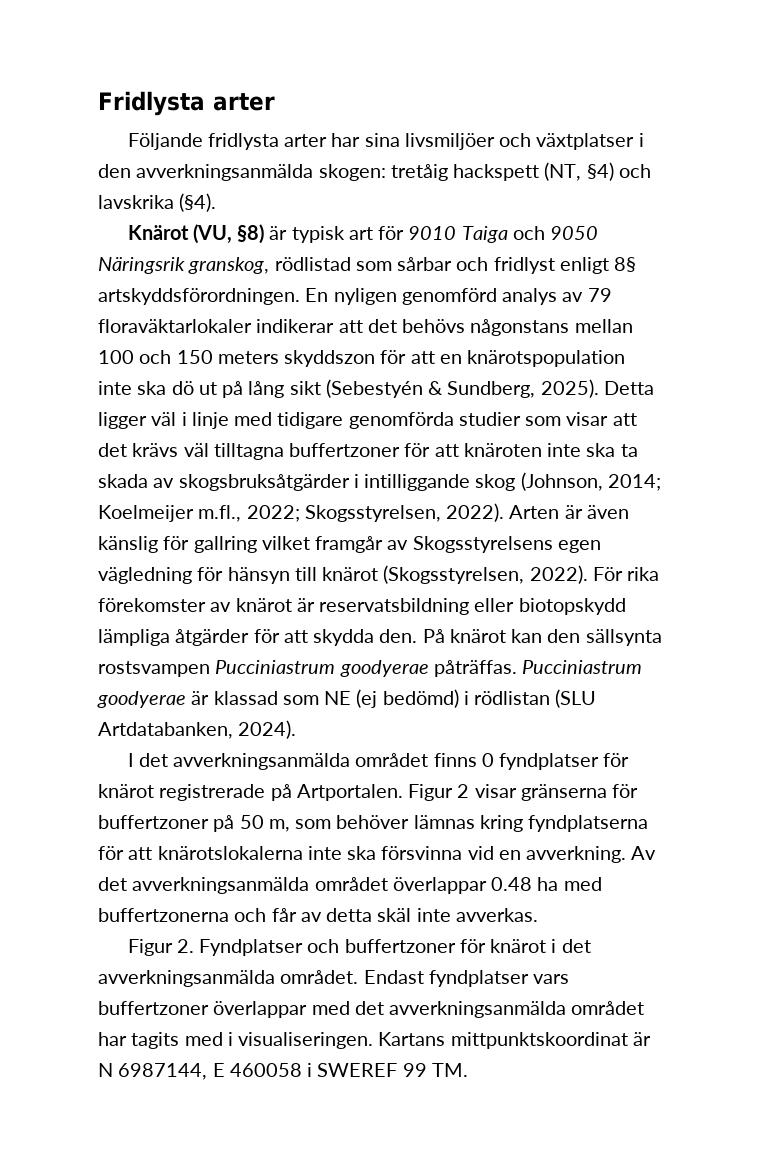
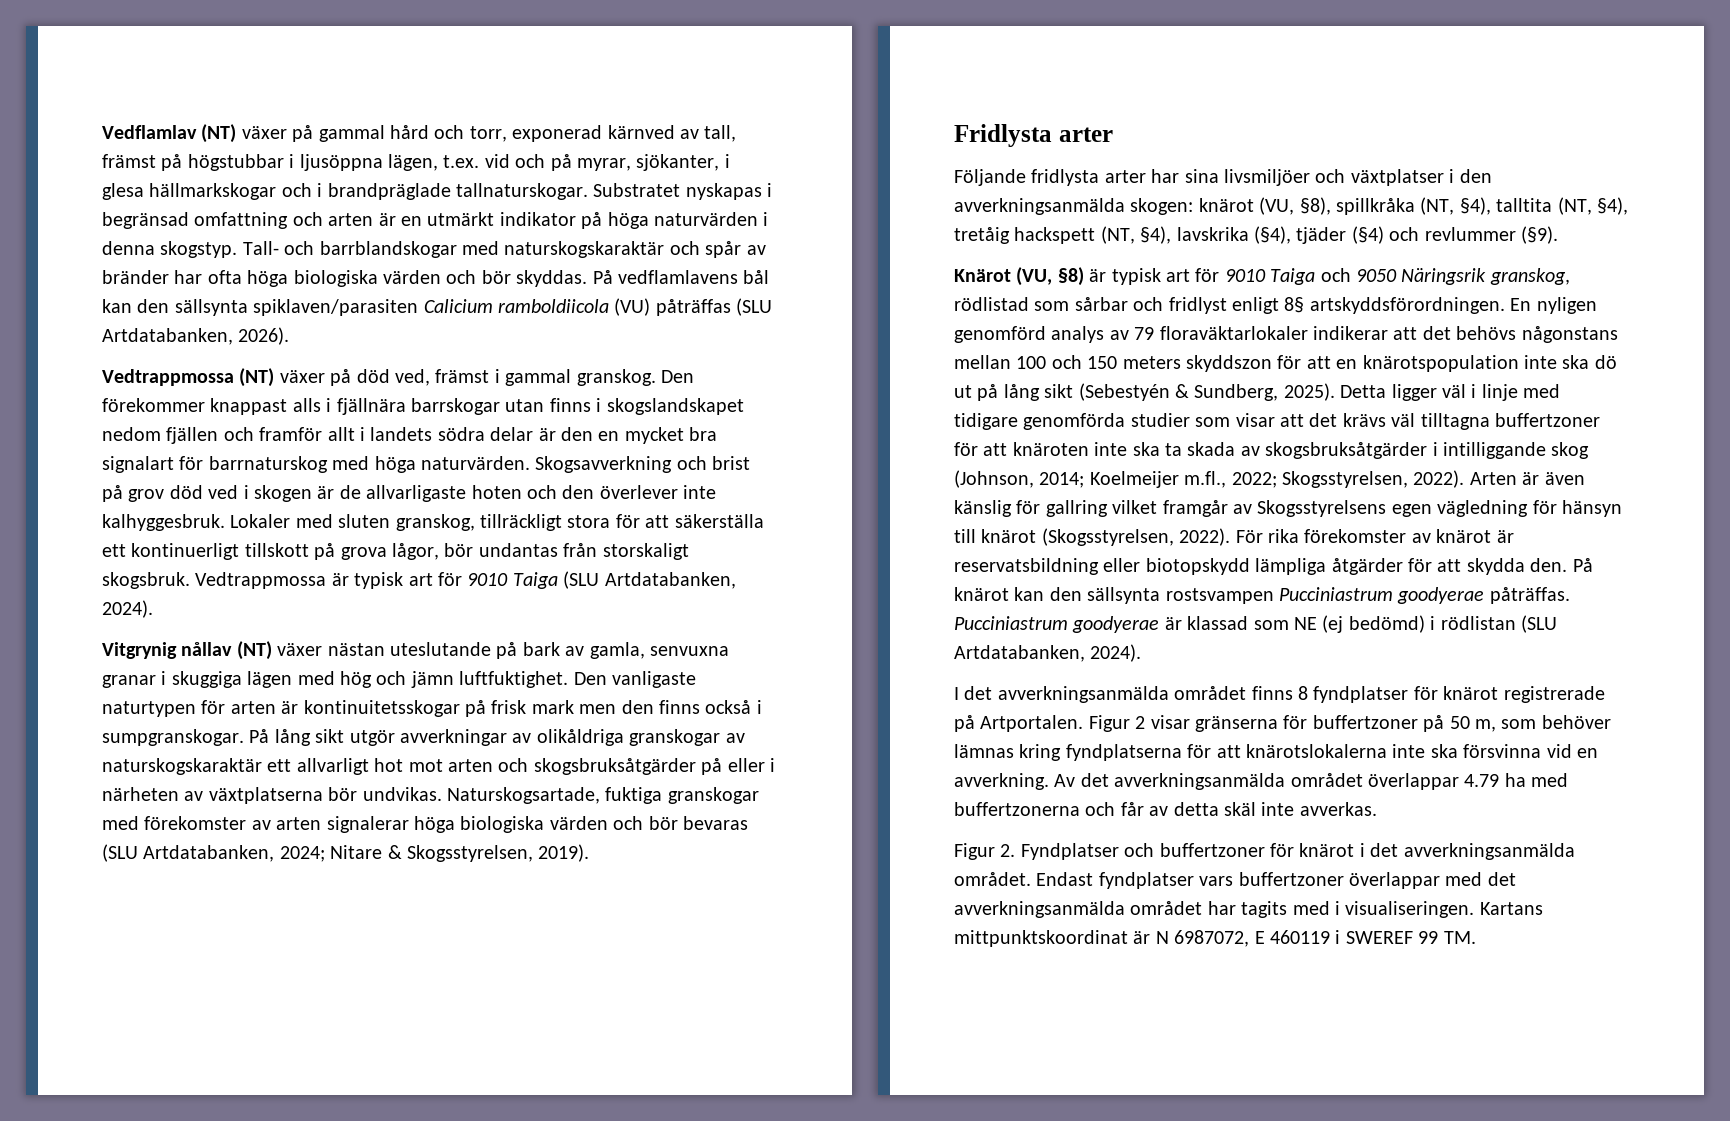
(98, 103) none -> [102,124,737,143] [102,154,730,171] [102,183,773,200] [102,212,769,229] [102,241,766,258] [102,270,770,287] [102,298,773,316] [102,327,290,345] [102,368,694,387] [102,398,744,415] [102,427,718,444] [102,456,751,473] [102,485,717,502] [102,514,764,531] [102,543,689,560] [102,571,736,589] [102,600,153,618] [102,641,729,660] [102,671,696,688] [102,700,762,717] [102,729,745,746] [102,758,775,775] [102,787,759,804] [102,816,748,833] [102,844,590,862] Vedflamlav (NT) växer på gammal hård och torr, exponerad kärnved av tall, främst på högstubbar i ljusöppna lägen, t.ex. vid och på myrar, sjökanter, i glesa hällmarkskogar och i brandpräglade tallnaturskogar. Substratet nyskapas i begränsad omfattning och arten är en utmärkt indikator på höga naturvärden i denna skogstyp. Tall- och barrblandskogar med naturskogskaraktär och spår av bränder har ofta höga biologiska värden och bör skyddas. På vedflamlavens bål kan den sällsynta spiklaven/parasiten Calicium ramboldiicola (VU) påträffas (SLU Artdatabanken, 2026). // Vedtrappmossa (NT) växer på död ved, främst i gammal granskog. Den förekommer knappast alls i fjällnära barrskogar utan finns i skogslandskapet nedom fjällen och framför allt i landets södra delar är den en mycket bra signalart för barrnaturskog med höga naturvärden. Skogsavverkning och brist på grov död ved i skogen är de allvarligaste hoten och den överlever inte kalhyggesbruk. Lokaler med sluten granskog, tillräckligt stora för att säkerställa ett kontinuerligt tillskott på grova lågor, bör undantas från storskaligt skogsbruk. Vedtrappmossa är typisk art för 9010 Taiga (SLU Artdatabanken, 2024). // Vitgrynig nållav (NT) växer nästan uteslutande på bark av gamla, senvuxna granar i skuggiga lägen med hög och jämn luftfuktighet. Den vanligaste naturtypen för arten är kontinuitetsskogar på frisk mark men den finns också i sumpgranskogar. På lång sikt utgör avverkningar av olikåldriga granskogar av naturskogskaraktär ett allvarligt hot mot arten och skogsbruksåtgärder på eller i närheten av växtplatserna bör undvikas. Naturskogsartade, fuktiga granskogar med förekomster av arten signalerar höga biologiska värden och bör bevaras (SLU Artdatabanken, 2024; Nitare & Skogsstyrelsen, 2019). //
[390,162,651,181] [98,193,217,212] tretåig hackspett (NT, §4) och lavskrika (§4). -> [1198,197,1628,215] [954,226,1558,244] knärot (VU, §8), spillkråka (NT, §4), talltita (NT, §4), tretåig hackspett (NT, §4), lavskrika (§4), tjäder (§4) och revlummer (§9).
[481,753,494,767] 0 -> [1298,686,1308,700] 8
[491,877,533,891] 0.48 -> [1464,774,1500,787] 4.79
[118,1063,302,1080] 6987144, E 460058 -> [1174,930,1330,947] 6987072, E 460119

